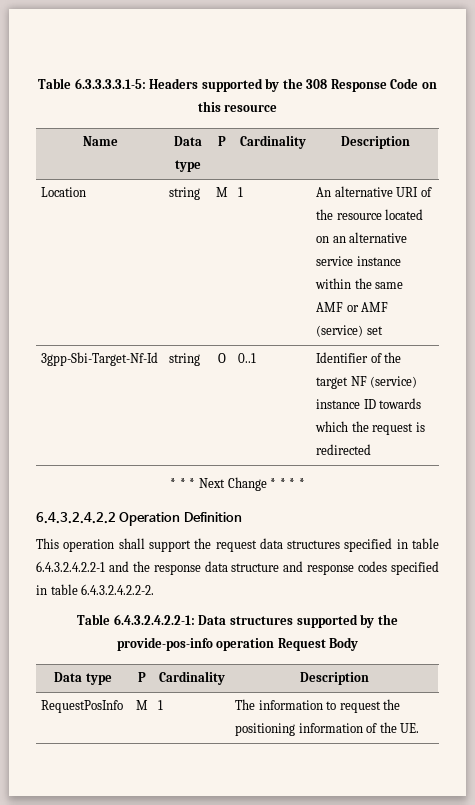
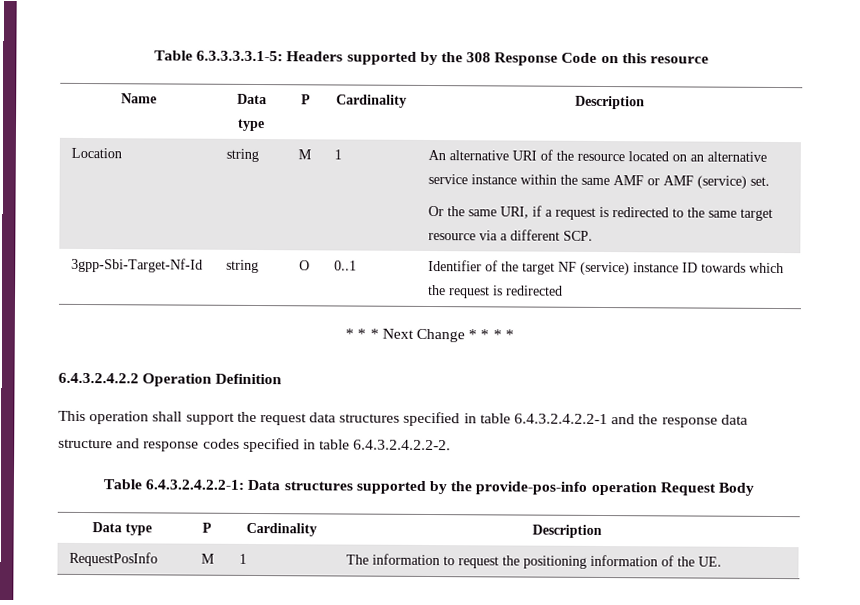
[366,326,383,335] set -> [749,176,770,186] [427,205,773,221] [427,229,593,241] set. // Or the same URI, if a request is redirected to the same target resource via a different SCP.

